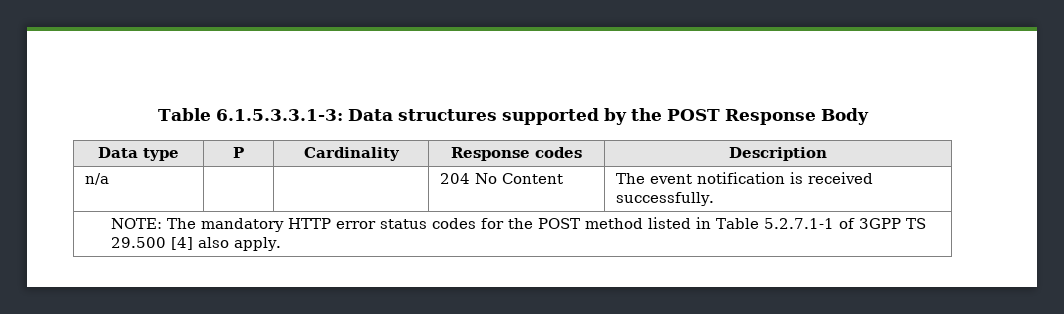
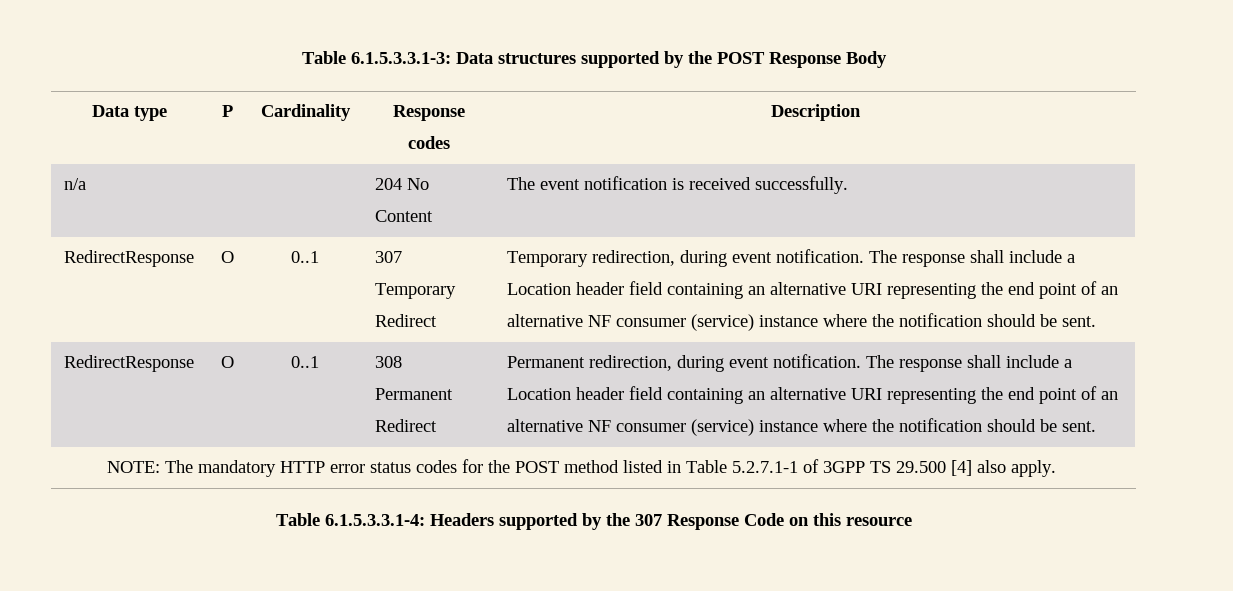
(714, 199) none -> [63,250,194,267] [221,251,234,263] [291,251,319,263] [374,251,402,263] [374,283,456,299] [374,314,437,327] [506,249,1075,267] [506,281,1118,299] [506,313,1096,331] [63,355,194,372] [221,356,234,368] [291,356,319,368] [374,356,402,368] [374,388,453,400] [374,419,437,432] [506,354,1072,372] [506,386,1118,404] [506,418,1096,436] // RedirectResponse | O | 0..1 | 307 Temporary Redirect | Temporary redirection, during event notification. The response shall include a Location header field containing an alternative URI representing the end point of an alternative NF consumer (service) instance where the notification should be sent. // RedirectResponse | O | 0..1 | 308 Permanent Redirect | Permanent redirection, during event notification. The response shall include a Location header field containing an alternative URI representing the end point of an alternative NF consumer (service) instance where the notification should be sent.
(281, 244) none -> [275,513,912,530] // Table 6.1.5.3.3.1-4: Headers supported by the 307 Response Code on this resource

